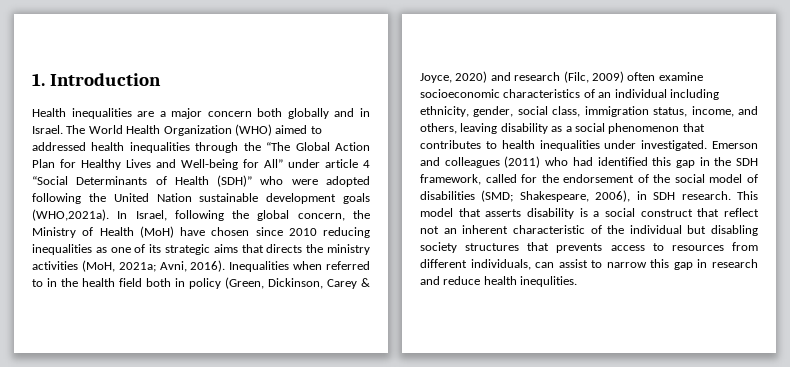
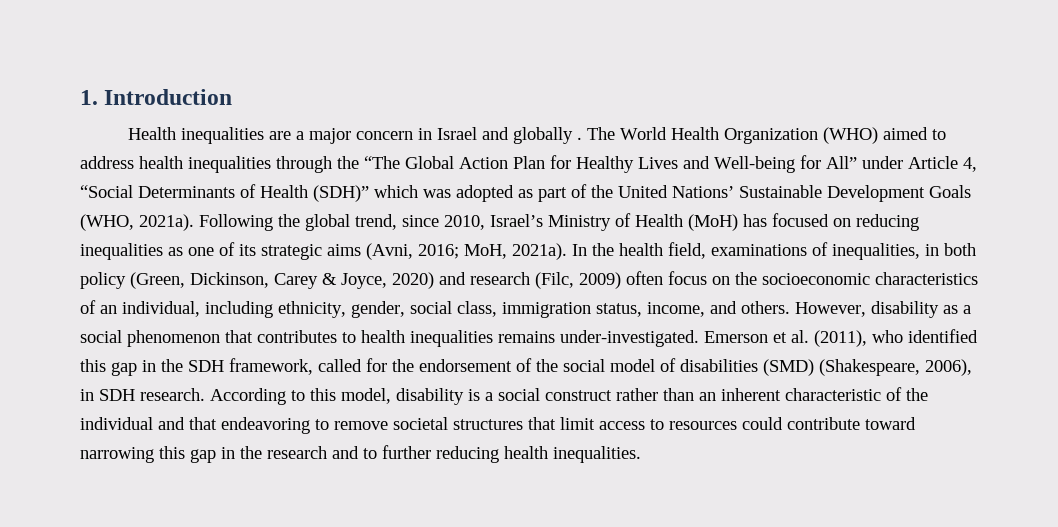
[257,108,370,119] [32,125,63,134] both globally and in Israel. -> [417,127,582,144] in Israel and globally .
[32,142,86,151] addressed -> [80,156,134,169] address
[325,159,370,168] article 4 -> [908,156,977,172] Article 4,
[260,176,370,187] [32,193,370,204] [32,209,370,221] [32,226,317,238] who were adopted following the United Nation sustainable development goals (WHO,2021a). In Israel, following the global concern, the Ministry of Health (MoH) have chosen since 2010 -> [374,184,971,202] [80,213,851,231] which was adopted as part of the United Nations’ Sustainable Development Goals (WHO, 2021a). Following the global trend, since 2010, Israel’s Ministry of Health (MoH) has focused on
[241,244,371,255] [32,260,370,272] [32,278,185,287] that directs the ministry activities (MoH, 2021a; Avni, 2016). Inequalities when referred to in the health field both in -> [366,242,976,260] (Avni, 2016; MoH, 2021a). In the health field, examinations of inequalities, in both
[658,72,703,81] examine -> [668,271,757,285] focus on the
[614,89,667,98] individual -> [122,301,200,317] individual,
[420,123,498,134] others, leaving -> [741,301,866,317] others. However,
[604,140,758,151] [420,156,593,168] under investigated. Emerson and colleagues (2011) who had -> [498,330,903,347] remains under-investigated. Emerson et al. (2011), who
[481,190,589,202] (SMD; Shakespeare, -> [763,359,920,376] (SMD) (Shakespeare,
[737,191,758,200] [420,208,522,217] This model that asserts -> [210,388,391,405] According to this model,
[697,208,759,217] [420,226,439,234] that reflect not -> [616,388,694,401] rather than
[687,225,758,236] [420,242,457,253] but disabling society -> [158,417,448,434] and that endeavoring to remove societal
[556,243,603,253] prevents -> [560,417,595,430] limit
[732,242,758,251] [420,259,708,270] from different individuals, can assist to narrow this gap in -> [742,417,916,430] [80,446,262,463] could contribute toward narrowing this gap in the
[443,276,578,287] reduce health inequlities. -> [363,445,641,463] to further reducing health inequalities.

